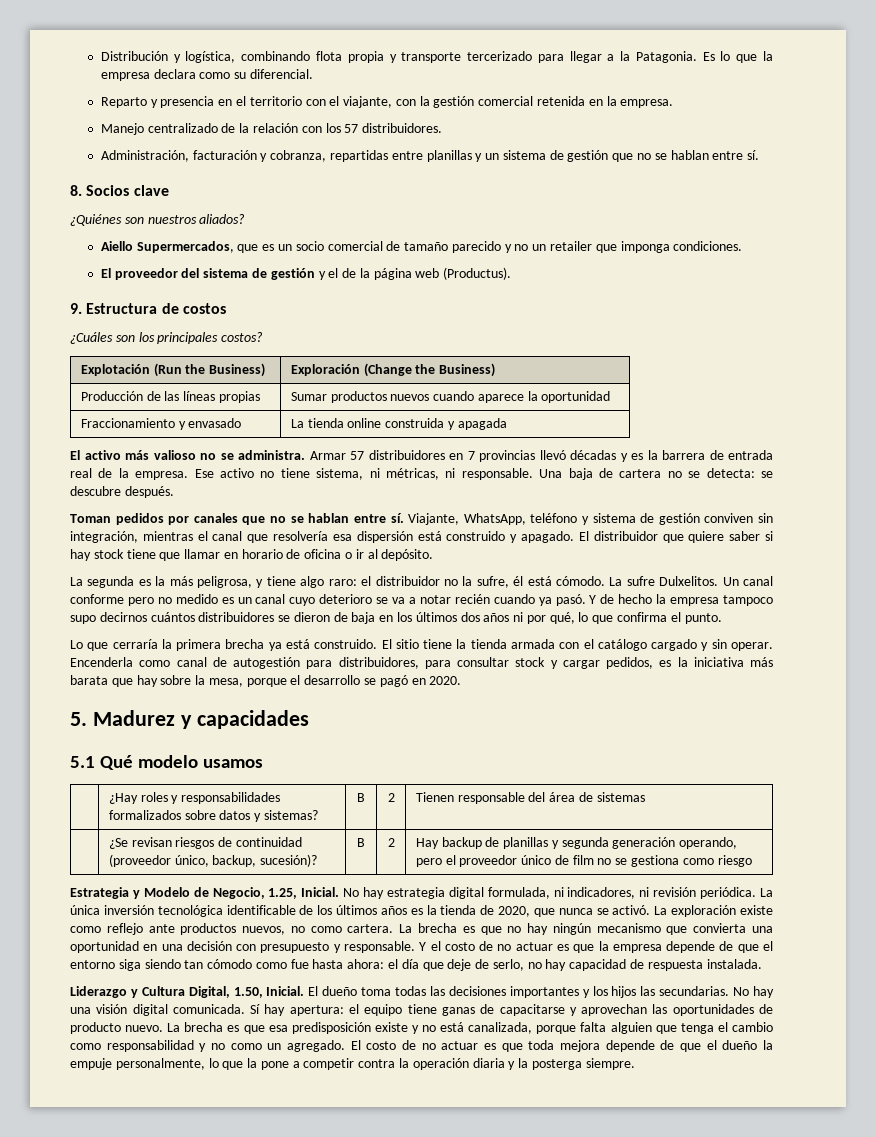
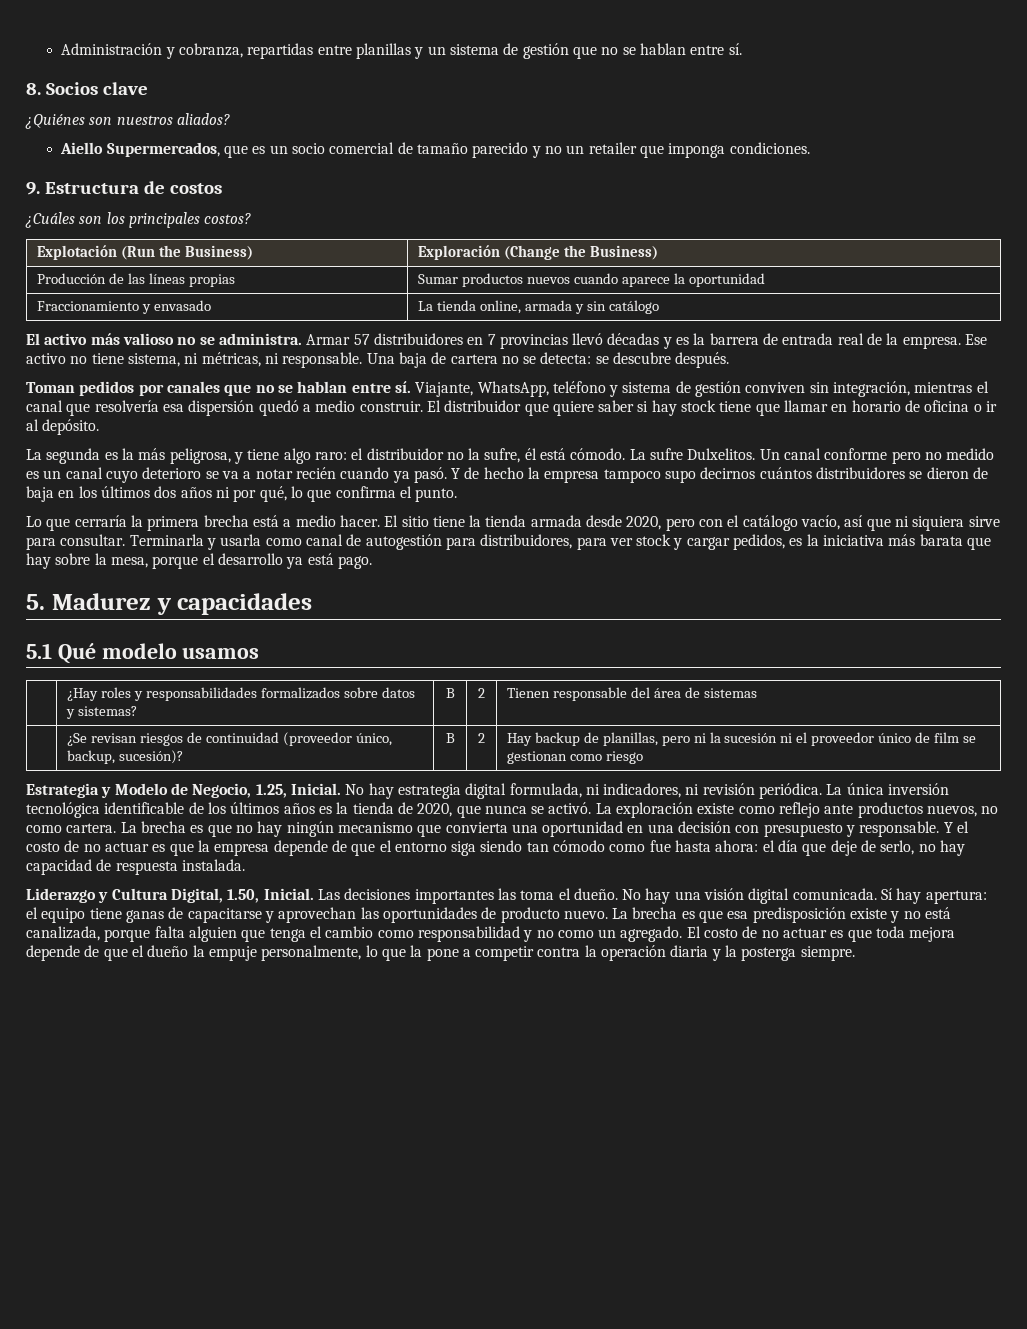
[100,51,773,63] [100,69,314,81] [100,96,674,108] [100,123,443,135] [100,150,257,162] Distribución y logística, combinando flota propia y transporte tercerizado para llegar a la Patagonia. Es lo que la empresa declara como su diferencial. // Reparto y presencia en el territorio con el viajante, con la gestión comercial retenida en la empresa. // Manejo centralizado de la relación con los 57 distribuidores. // Administración, facturación -> [61,43,163,55] Administración
[100,267,512,280] // El proveedor del sistema de gestión y el de la página web (Productus). -> (810, 148) none
[347,418,507,430] online construida y apagada -> [479,300,659,314] online, armada y sin catálogo
[417,531,575,543] está construido y apagado. -> [258,400,423,416] quedó a medio construir.
[268,639,378,651] ya está construido. -> [252,515,380,527] está a medio hacer.
[559,639,774,651] [70,657,133,667] con el catálogo cargado y sin operar. Encenderla -> [586,515,1000,531] [26,534,262,550] desde 2020, pero con el catálogo vacío, así que ni siquiera sirve para consultar. Terminarla y usarla
[457,657,509,667] consultar -> [609,538,633,546] ver
[364,675,462,687] se pagó en 2020. -> [286,553,372,569] ya está pago.
[503,837,738,849] [415,858,442,867] planillas y segunda generación operando, pero -> [602,732,793,746] planillas, pero ni la sucesión ni
[597,855,679,867] no se gestiona -> [962,736,976,743] [507,751,568,764] se gestionan
[308,986,730,998] El dueño toma todas las decisiones importantes y los hijos las secundarias. -> [317,888,618,904] Las decisiones importantes las toma el dueño.

